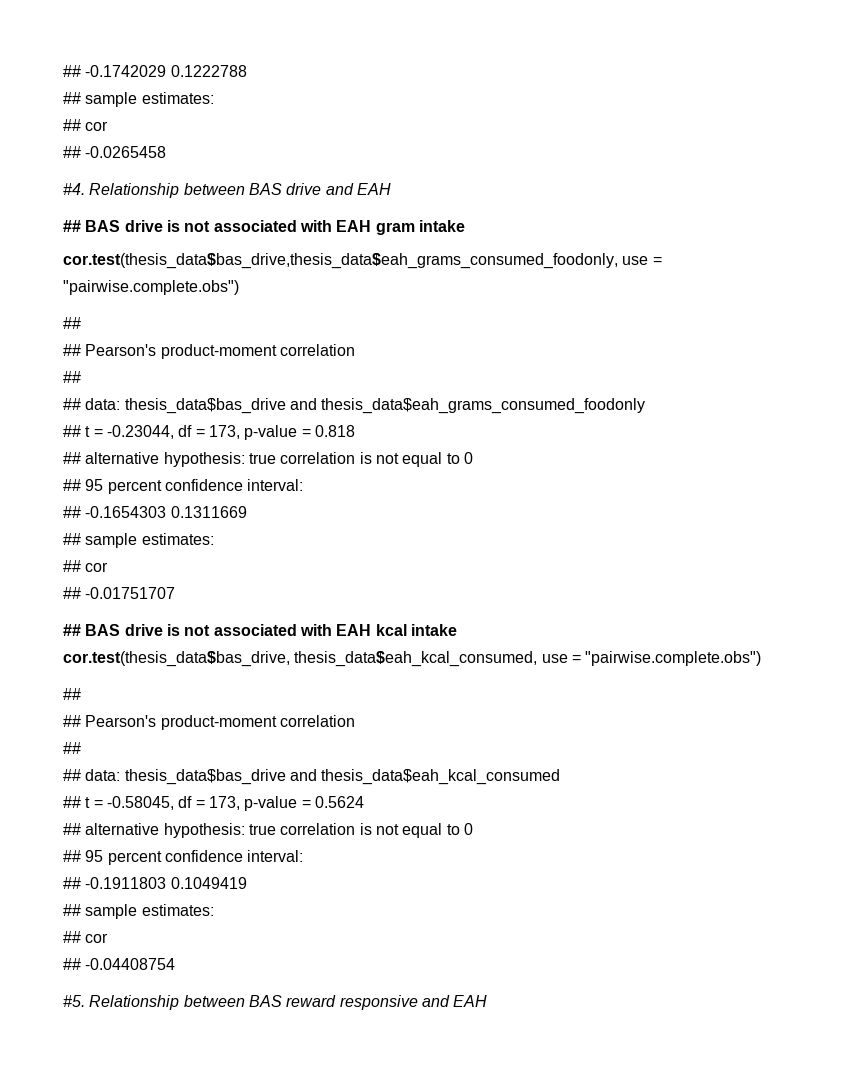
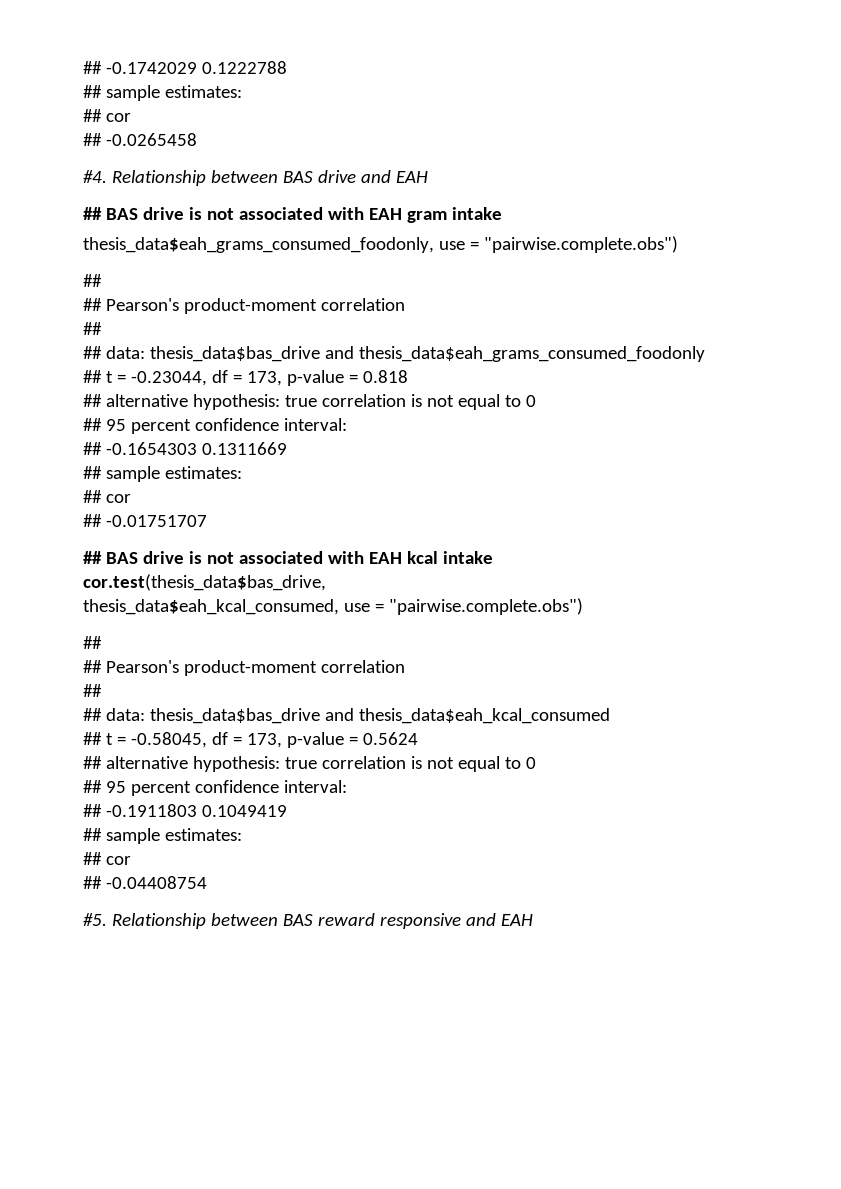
[63,253,618,269] cor.test(thesis_data$bas_drive,thesis_data$eah_grams_consumed_foodonly, -> [83,237,434,253] thesis_data$eah_grams_consumed_foodonly,
(290, 659) none -> (326, 582) //

